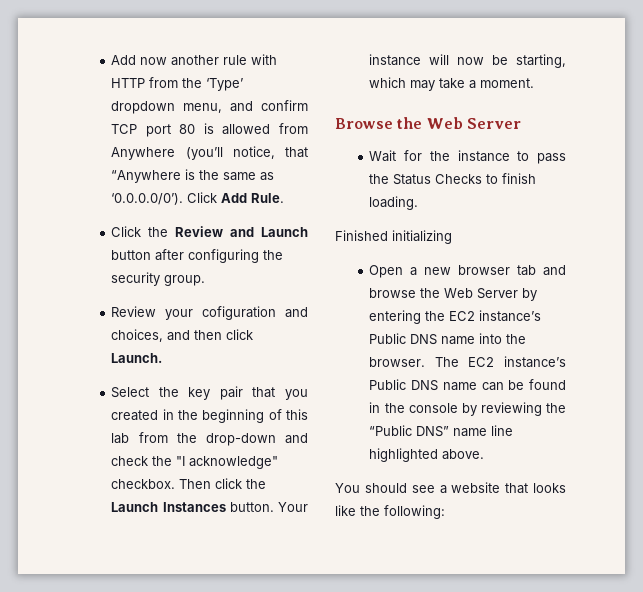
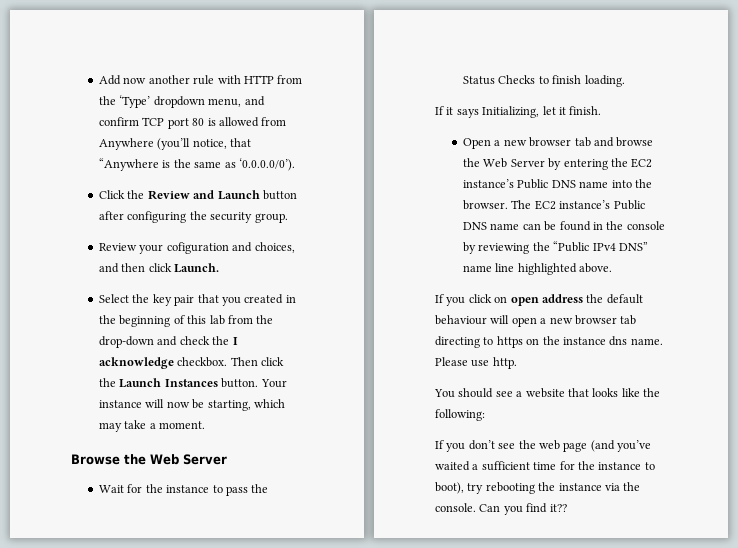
[187,192,285,203] Click Add Rule. -> (295, 164) none
[176,456,279,469] "I acknowledge" -> [232,337,238,345] [99,357,175,369] I acknowledge
[335,230,452,244] Finished initializing -> [435,106,602,118] If it says Initializing, let it finish.
(413, 430) none -> [592,243,616,251] IPv4
(485, 454) none -> [435,294,643,306] [435,315,637,327] [435,336,663,348] [435,357,517,369] // If you click on open address the default behaviour will open a new browser tab directing to https on the instance dns name. Please use http.
(445, 512) none -> [435,440,651,452] [435,461,655,471] [435,482,641,494] [435,503,567,515] // If you don’t see the web page (and you’ve waited a sufficient time for the instance to boot), try rebooting the instance via the console. Can you find it??

